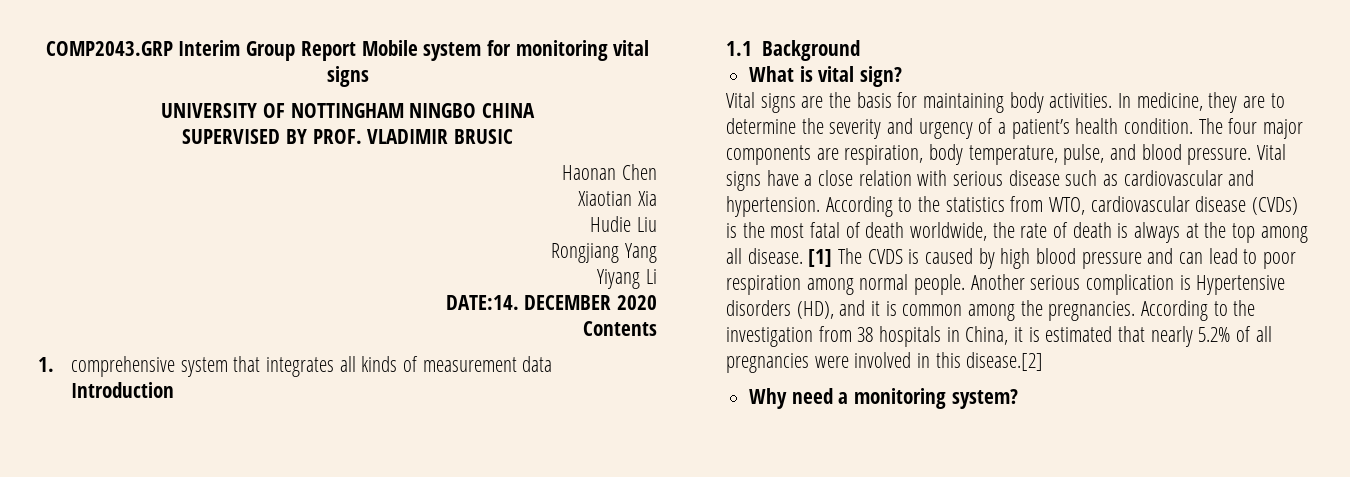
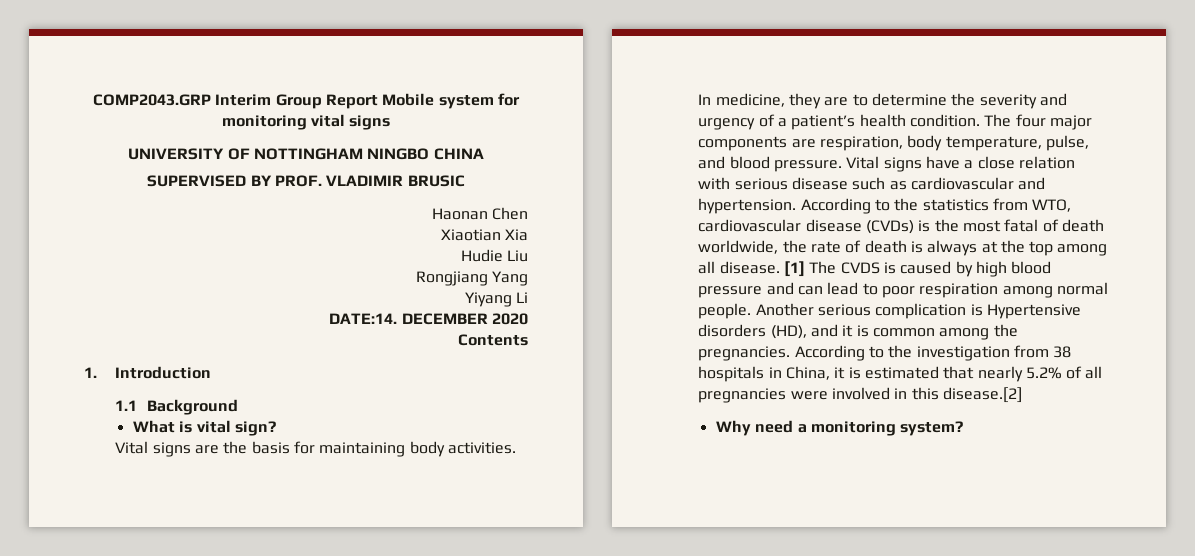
[70,356,553,377] comprehensive system that integrates all kinds of measurement data -> (97, 372) none

